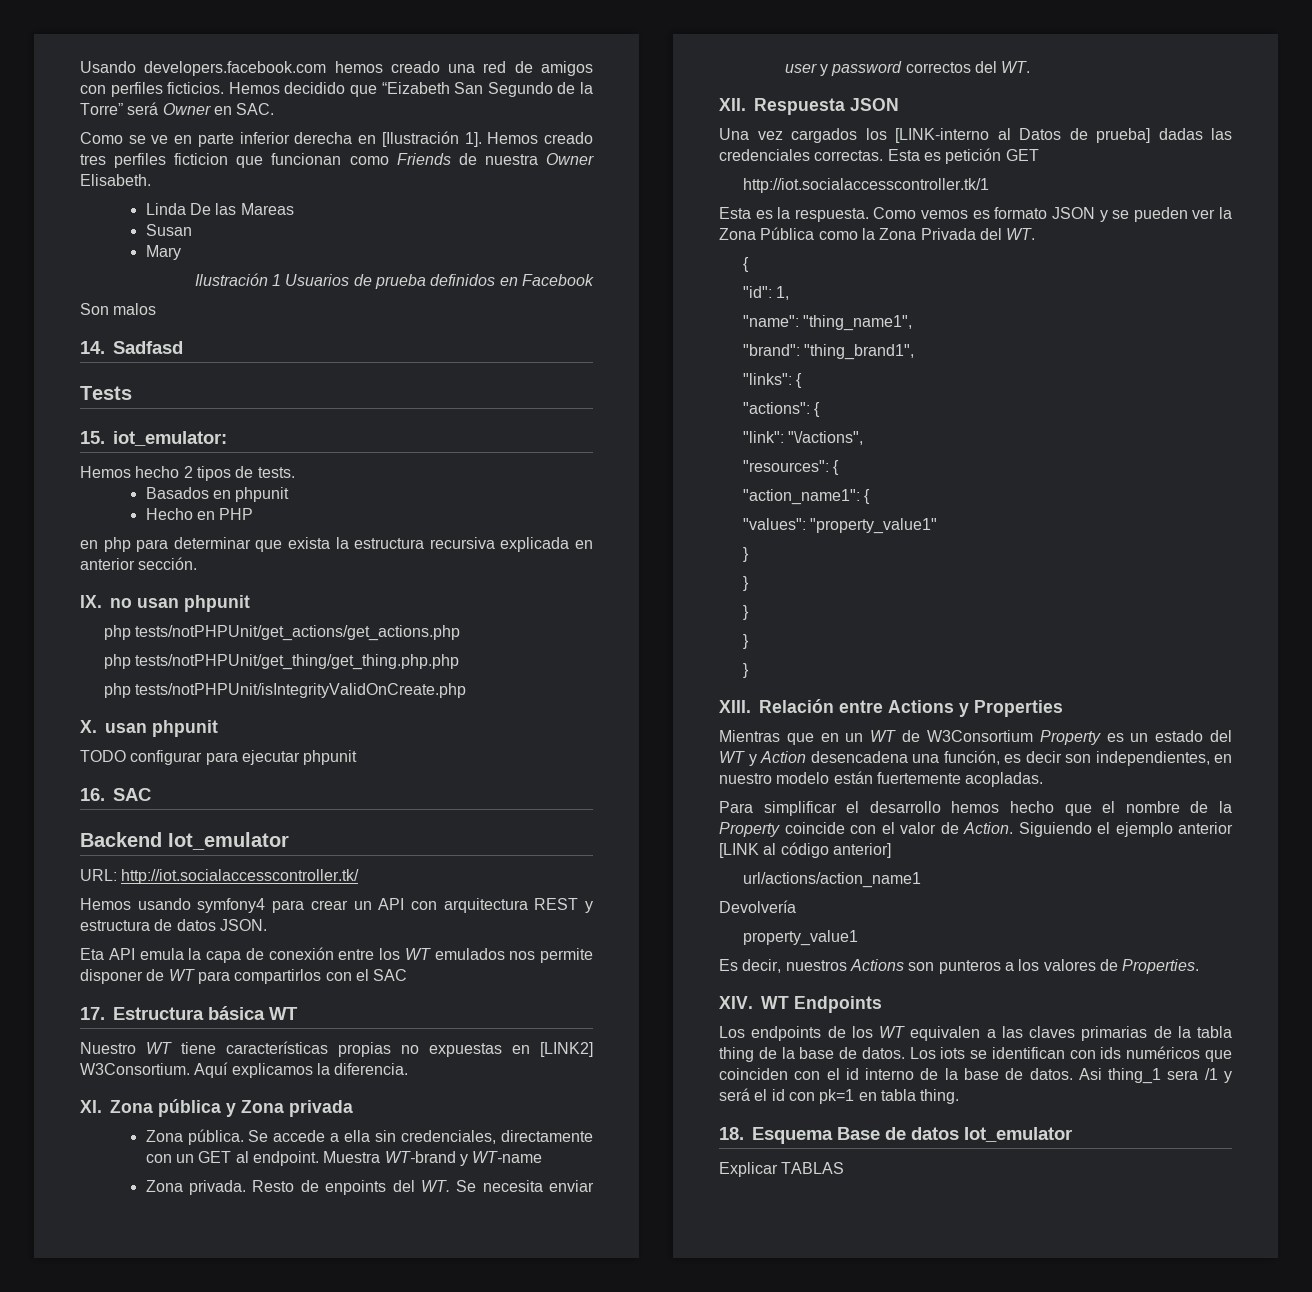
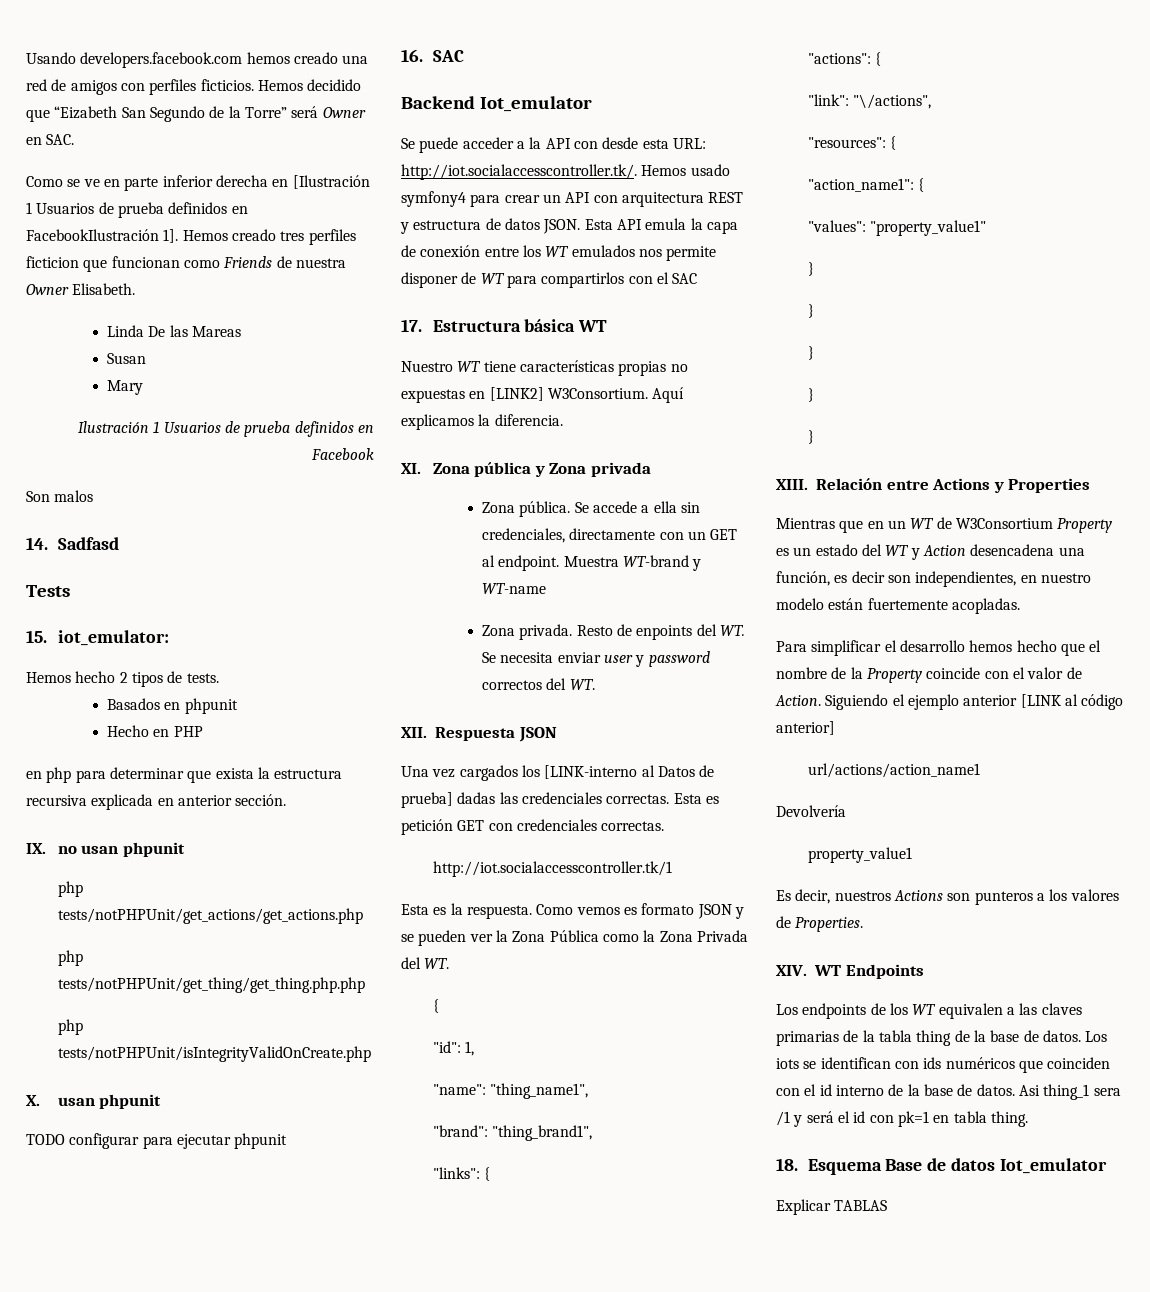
(459, 139) none -> [26,202,248,218] [26,229,159,241] 1 Usuarios de prueba definidos en FacebookIlustración
[80,869,360,884] [80,898,191,910] URL: http://iot.socialaccesscontroller.tk/ // Hemos usando -> [401,137,706,153] [401,164,730,180] Se puede acceder a la API con desde esta URL: http://iot.socialaccesscontroller.tk/. Hemos usado
[80,948,104,960] // Eta -> [584,219,613,230] Esta
(1039, 155) none -> [488,819,665,831] con credenciales correctas.

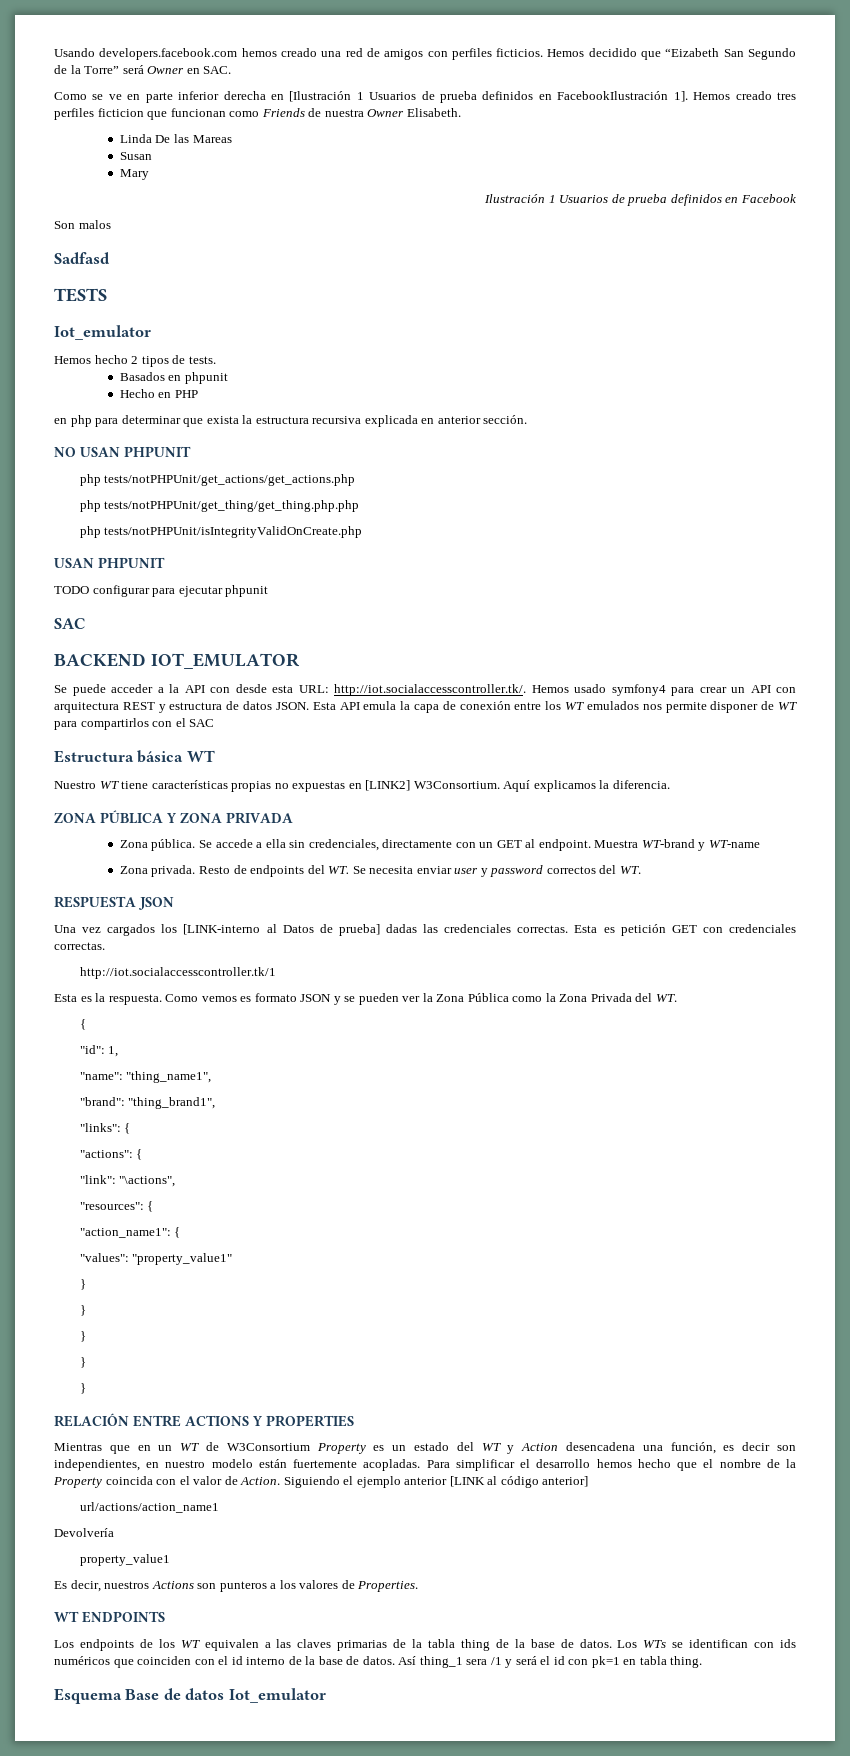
[26,537,48,550] 14. -> (111, 224) none
[26,585,70,597] [26,630,169,646] Tests // 15. iot_emulator: -> [54,288,107,302] [54,325,151,340] TESTS // Iot_emulator
[26,842,185,857] IX. no usan phpunit -> [54,446,191,457] NO USAN PHPUNIT
[26,1094,162,1109] X. usan phpunit -> [54,557,165,568] USAN PHPUNIT
[401,49,464,62] [401,96,592,112] 16. SAC // Backend Iot_emulator -> [54,618,86,629] [54,653,300,669] SAC // BACKEND IOT_EMULATOR
[401,319,422,332] 17. -> (215, 723) none
[401,462,652,477] XI. Zona pública y Zona privada -> [54,810,293,824] ZONA PÚBLICA Y ZONA PRIVADA
[636,625,693,640] enpoints -> [250,865,305,877] endpoints
[401,727,515,741] XII. Respuesta -> [54,896,136,908] RESPUESTA
[853,94,932,109] "\/actions", -> [119,1176,176,1187] "\actions",
[776,478,1091,493] XIII. Relación entre Actions y Properties -> [54,1413,354,1427] RELACIÓN ENTRE ACTIONS Y PROPERTIES
(1020, 606) // -> (421, 1465) none
[926,667,981,679] coincide -> [105,1476,153,1485] coincida
[776,964,924,979] XIV. WT Endpoints -> [54,1611,165,1623] WT ENDPOINTS
[776,1058,799,1069] iots -> [643,1640,667,1648] WTs
[1018,1085,1040,1096] Asi -> [398,1656,417,1665] Así
[776,1158,798,1171] 18. -> (703, 1662) none
[776,1199,888,1215] // Explicar TABLAS -> (326, 1695) none

